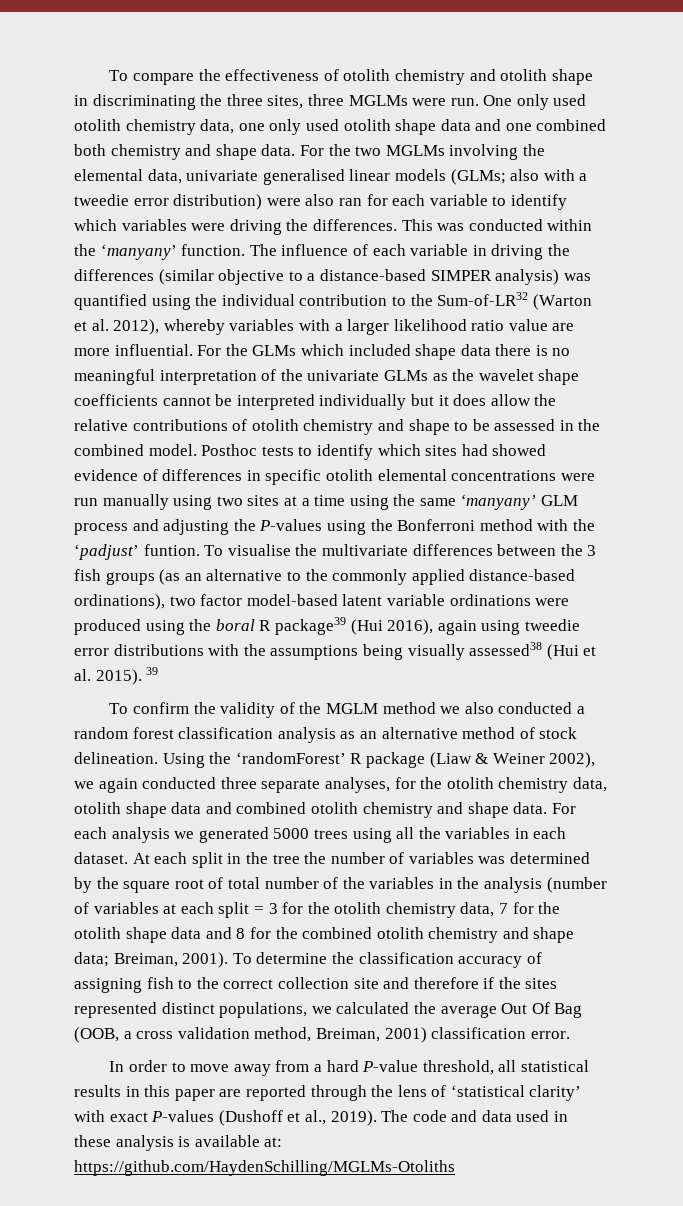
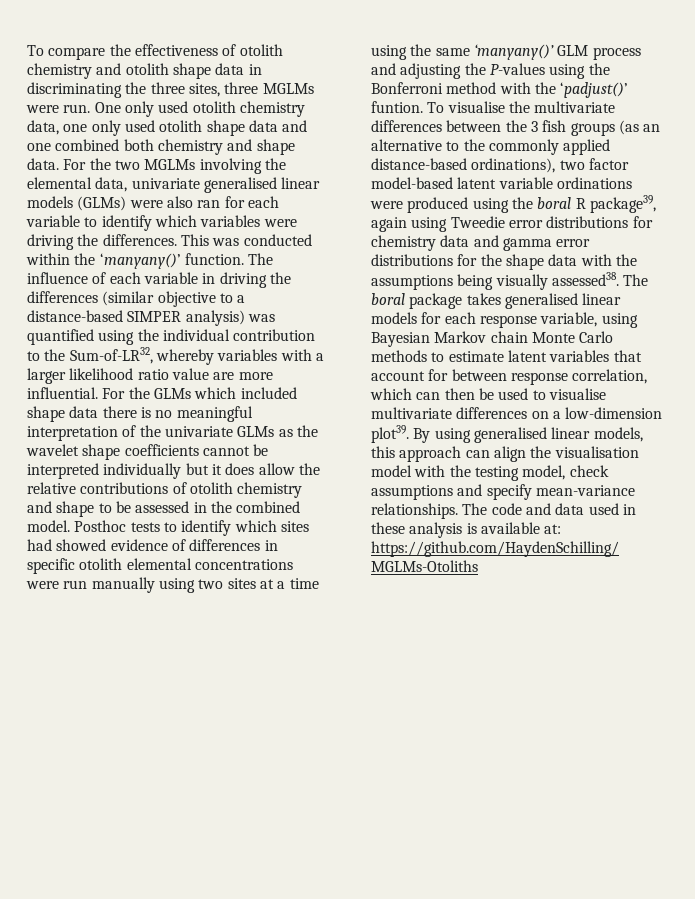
(593, 77) none -> [215,63,245,75] data
[450,169,588,185] [74,194,263,210] (GLMs; also with a tweedie error distribution) -> [77,196,127,211] (GLMs)
[100,244,177,260] ‘manyany’ -> [99,253,181,269] ‘manyany()’
[437,292,592,310] [74,319,160,335] Sum-of-LR32 (Warton et al. 2012), -> [69,347,153,364] Sum-of-LR32,
[460,494,537,510] ‘manyany’ -> [473,44,554,60] ‘manyany()’
[74,544,139,560] ‘padjust’ -> [560,82,629,98] ‘padjust()’
[274,617,434,635] package39 (Hui 2016), -> [589,195,656,213] package39,
[524,619,580,631] [74,644,204,656] tweedie error distributions -> [450,216,653,228] [371,235,591,251] [371,254,578,270] Tweedie error distributions for chemistry data and gamma error distributions for the shape data
[469,642,597,660] [74,667,159,685] [109,702,585,718] [74,727,578,743] [74,752,596,768] [74,777,607,793] [74,802,576,818] [74,827,567,843] [74,852,591,868] [74,877,607,893] [74,902,561,918] [74,927,575,943] [74,952,542,968] [74,977,558,993] [74,1002,583,1018] [74,1027,570,1043] [109,1060,589,1076] [74,1085,582,1101] [74,1110,377,1126] assessed38 (Hui et al. 2015). 39 // To confirm the validity of the MGLM method we also conducted a random forest classification analysis as an alternative method of stock delineation. Using the ‘randomForest’ R package (Liaw & Weiner 2002), we again conducted three separate analyses, for the otolith chemistry data, otolith shape data and combined otolith chemistry and shape data. For each analysis we generated 5000 trees using all the variables in each dataset. At each split in the tree the number of variables was determined by the square root of total number of the variables in the analysis (number of variables at each split = 3 for the otolith chemistry data, 7 for the otolith shape data and 8 for the combined otolith chemistry and shape data; Breiman, 2001). To determine the classification accuracy of assigning fish to the correct collection site and therefore if the sites represented distinct populations, we calculated the average Out Of Bag (OOB, a cross validation method, Breiman, 2001) classification error. // In order to move away from a hard P-value threshold, all statistical results in this paper are reported through the lens of ‘statistical clarity’ with exact P-values (Dushoff et al., 2019). -> [551,272,649,286] [371,293,622,309] [371,312,638,328] [371,331,614,347] [371,350,642,362] [371,369,648,385] [370,388,606,400] [371,407,663,419] [371,425,643,443] [371,446,639,462] [371,465,609,481] [371,484,635,500] [371,503,458,519] assessed38. The boral package takes generalised linear models for each response variable, using Bayesian Markov chain Monte Carlo methods to estimate latent variables that account for between response correlation, which can then be used to visualise multivariate differences on a low-dimension plot39. By using generalised linear models, this approach can align the visualisation model with the testing model, check assumptions and specify mean-variance relationships.

